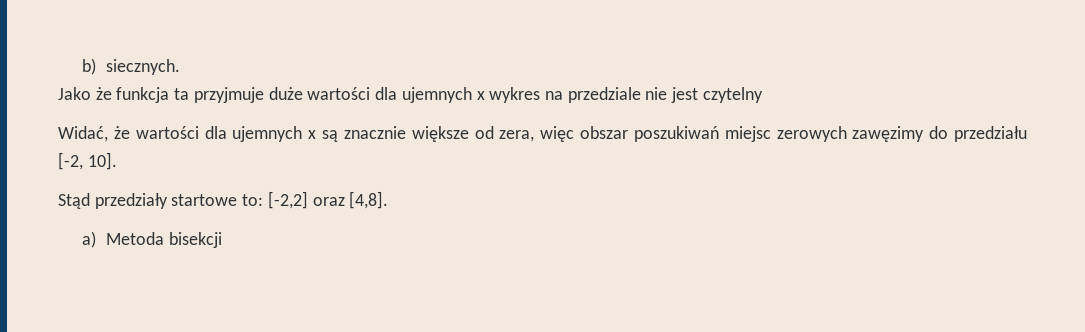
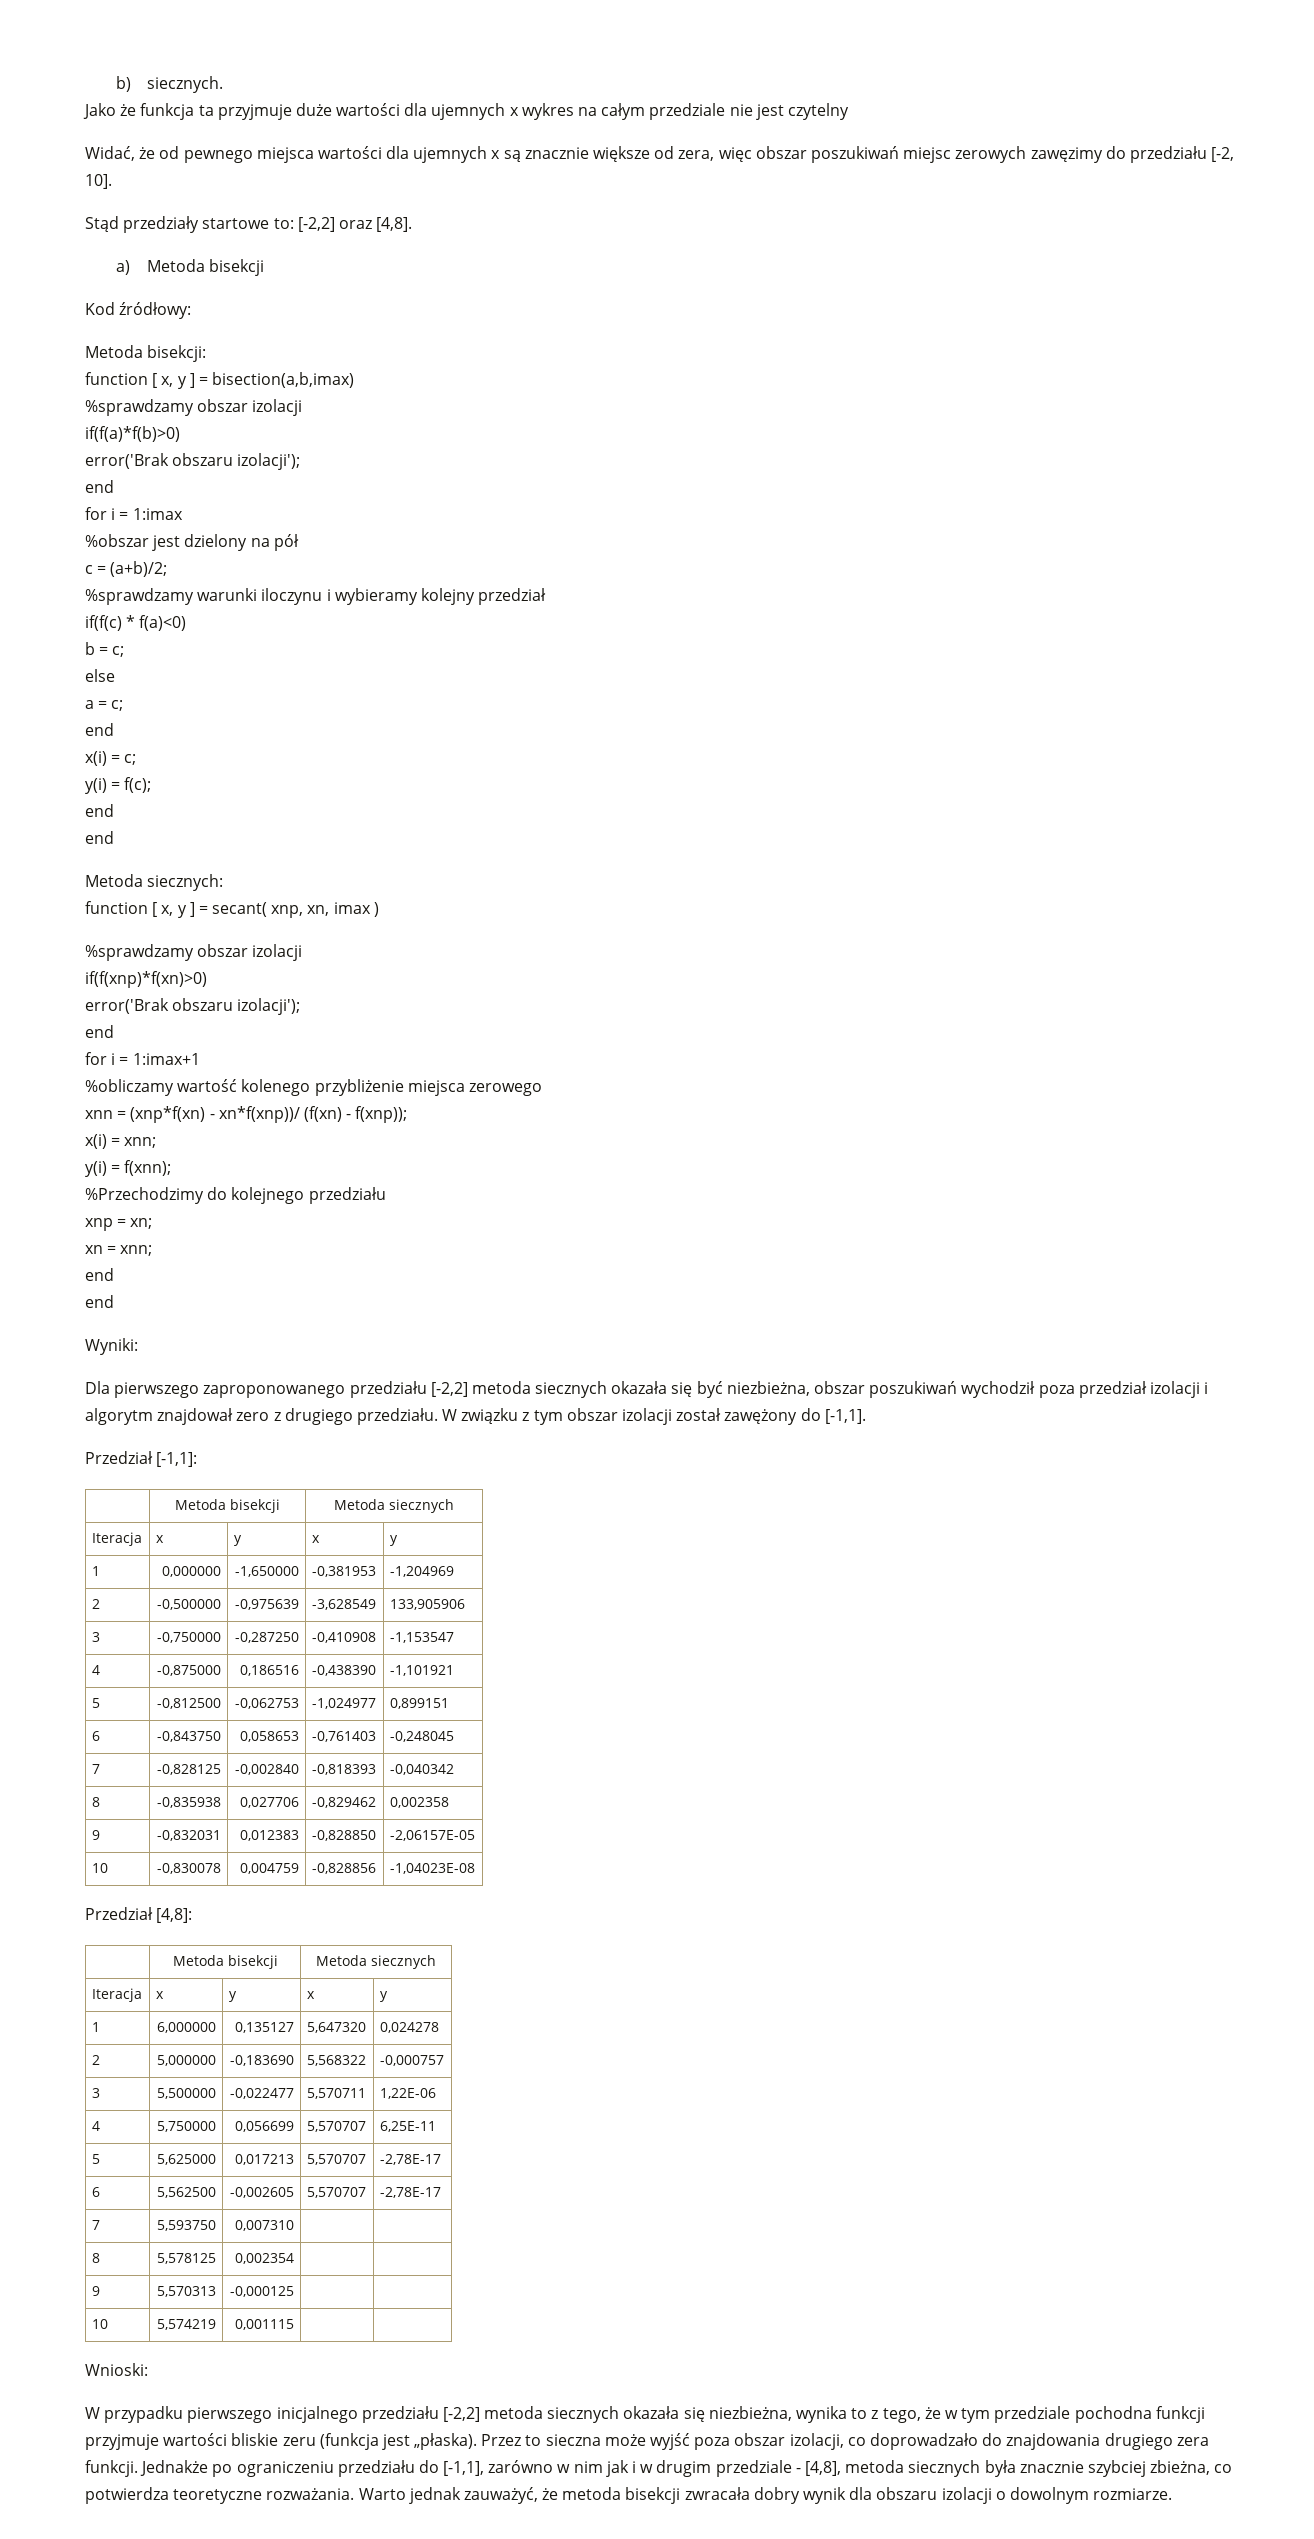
(563, 95) none -> [601,103,646,120] całym
(130, 132) none -> [159,146,314,163] od pewnego miejsca
(223, 240) none -> [85,302,192,319] [85,345,207,362] [85,372,355,389] [85,399,303,416] [85,426,180,442] [85,453,301,470] [85,480,114,493] [85,507,183,520] [85,534,299,551] [85,561,168,577] [85,588,547,605] [85,615,187,631] [85,642,125,657] [85,669,115,682] [85,700,124,711] [85,723,114,736] [85,751,137,766] [85,777,152,794] [85,804,114,817] [85,831,114,844] [85,874,224,891] [85,901,379,918] [85,944,303,961] [85,971,207,988] [85,998,301,1015] [85,1025,114,1038] [85,1052,200,1065] [85,1079,542,1096] [85,1106,408,1123] [85,1134,157,1149] [85,1160,172,1177] [85,1187,386,1204] [85,1218,153,1231] [85,1245,153,1256] [85,1268,114,1281] [85,1295,114,1308] [85,1338,138,1355] [85,1381,1209,1398] [85,1408,866,1425] [85,1451,198,1467] [175,1499,280,1513] [334,1499,454,1513] [91,1532,142,1546] [155,1535,164,1543] [233,1535,242,1546] [311,1535,320,1543] [389,1535,398,1546] [91,1566,100,1576] [162,1566,222,1577] [235,1566,300,1577] [311,1566,376,1577] [389,1566,454,1577] [91,1599,100,1609] [157,1599,222,1610] [235,1599,300,1610] [311,1599,376,1610] [389,1599,465,1610] [91,1632,100,1642] [157,1632,222,1643] [235,1632,300,1643] [311,1632,376,1643] [389,1632,454,1643] [91,1665,100,1675] [157,1665,222,1676] [240,1665,300,1676] [311,1665,376,1676] [389,1665,454,1676] [91,1698,100,1708] [157,1698,222,1709] [235,1698,300,1709] [311,1698,376,1709] [389,1698,449,1709] [91,1731,100,1741] [157,1731,222,1742] [240,1731,300,1742] [311,1731,376,1742] [389,1731,454,1742] [91,1764,100,1774] [157,1764,222,1775] [235,1764,300,1775] [311,1764,376,1775] [389,1764,454,1775] [91,1797,100,1807] [157,1797,222,1808] [240,1797,300,1808] [311,1797,376,1808] [389,1797,449,1808] [91,1830,100,1840] [157,1830,222,1841] [240,1830,300,1841] [311,1830,376,1841] [389,1830,475,1841] [91,1863,108,1873] [157,1863,222,1874] [240,1863,300,1874] [311,1863,376,1874] [389,1863,475,1874] [85,1907,193,1923] [172,1955,278,1969] [316,1955,436,1969] [91,1988,142,2002] [155,1991,164,1999] [228,1991,237,2002] [306,1991,315,1999] [379,1991,388,2002] [91,2022,100,2032] [157,2022,217,2033] [235,2022,295,2033] [306,2022,366,2033] [379,2022,439,2033] [91,2055,100,2065] [157,2055,217,2066] [230,2055,295,2066] [306,2055,366,2066] [379,2055,444,2066] [91,2088,100,2098] [157,2088,217,2099] [230,2088,295,2099] [306,2088,366,2099] [379,2088,436,2099] [91,2121,100,2131] [157,2121,217,2132] [235,2121,295,2132] [306,2121,366,2132] [379,2121,436,2132] [91,2154,100,2164] [157,2154,217,2165] [235,2154,295,2165] [306,2154,366,2165] [379,2154,441,2165] [91,2187,100,2197] [157,2187,217,2198] [230,2187,295,2198] [306,2187,366,2198] [379,2187,441,2198] [91,2220,100,2230] [157,2220,217,2231] [235,2220,295,2231] [91,2253,100,2263] [157,2253,217,2264] [235,2253,295,2264] [91,2286,100,2296] [157,2286,217,2297] [230,2286,295,2297] [91,2319,108,2329] [157,2319,217,2330] [235,2319,295,2330] [85,2363,148,2376] [85,2406,1205,2423] [85,2433,1209,2450] [85,2460,1233,2477] [85,2487,1173,2504] // Kod źródłowy: // Metoda bisekcji: // function [ x, y ] = bisection(a,b,imax) // %sprawdzamy obszar izolacji // if(f(a)*f(b)>0) // error('Brak obszaru izolacji'); // end // for i = 1:imax // %obszar jest dzielony na pół // c = (a+b)/2; // %sprawdzamy warunki iloczynu i wybieramy kolejny przedział // if(f(c) * f(a)<0) // b = c; // else // a = c; // end // x(i) = c; // y(i) = f(c); // end // end // Metoda siecznych: // function [ x, y ] = secant( xnp, xn, imax ) // %sprawdzamy obszar izolacji // if(f(xnp)*f(xn)>0) // error('Brak obszaru izolacji'); // end // for i = 1:imax+1 // %obliczamy wartość kolenego przybliżenie miejsca zerowego // xnn = (xnp*f(xn) - xn*f(xnp))/ (f(xn) - f(xnp)); // x(i) = xnn; // y(i) = f(xnn); // %Przechodzimy do kolejnego przedziału // xnp = xn; // xn = xnn; // end // end // Wyniki: // Dla pierwszego zaproponowanego przedziału [-2,2] metoda siecznych okazała się być niezbieżna, obszar poszukiwań wychodził poza przedział izolacji i algorytm znajdował zero z drugiego przedziału. W związku z tym obszar izolacji został zawężony do [-1,1]. // Przedział [-1,1]: // | Metoda bisekcji | Metoda siecznych // Iteracja | x | y | x | y // 1 | 0,000000 | -1,650000 | -0,381953 | -1,204969 // 2 | -0,500000 | -0,975639 | -3,628549 | 133,905906 // 3 | -0,750000 | -0,287250 | -0,410908 | -1,153547 // 4 | -0,875000 | 0,186516 | -0,438390 | -1,101921 // 5 | -0,812500 | -0,062753 | -1,024977 | 0,899151 // 6 | -0,843750 | 0,058653 | -0,761403 | -0,248045 // 7 | -0,828125 | -0,002840 | -0,818393 | -0,040342 // 8 | -0,835938 | 0,027706 | -0,829462 | 0,002358 // 9 | -0,832031 | 0,012383 | -0,828850 | -2,06157E-05 // 10 | -0,830078 | 0,004759 | -0,828856 | -1,04023E-08 // Przedział [4,8]: // | Metoda bisekcji | Metoda siecznych // Iteracja | x | y | x | y // 1 | 6,000000 | 0,135127 | 5,647320 | 0,024278 // 2 | 5,000000 | -0,183690 | 5,568322 | -0,000757 // 3 | 5,500000 | -0,022477 | 5,570711 | 1,22E-06 // 4 | 5,750000 | 0,056699 | 5,570707 | 6,25E-11 // 5 | 5,625000 | 0,017213 | 5,570707 | -2,78E-17 // 6 | 5,562500 | -0,002605 | 5,570707 | -2,78E-17 // 7 | 5,593750 | 0,007310 | | // 8 | 5,578125 | 0,002354 | | // 9 | 5,570313 | -0,000125 | | // 10 | 5,574219 | 0,001115 | | // Wnioski: // W przypadku pierwszego inicjalnego przedziału [-2,2] metoda siecznych okazała się niezbieżna, wynika to z tego, że w tym przedziale pochodna funkcji przyjmuje wartości bliskie zeru (funkcja jest „płaska). Przez to sieczna może wyjść poza obszar izolacji, co doprowadzało do znajdowania drugiego zera funkcji. Jednakże po ograniczeniu przedziału do [-1,1], zarówno w nim jak i w drugim przedziale - [4,8], metoda siecznych była znacznie szybciej zbieżna, co potwierdza teoretyczne rozważania. Warto jednak zauważyć, że metoda bisekcji zwracała dobry wynik dla obszaru izolacji o dowolnym rozmiarze.

